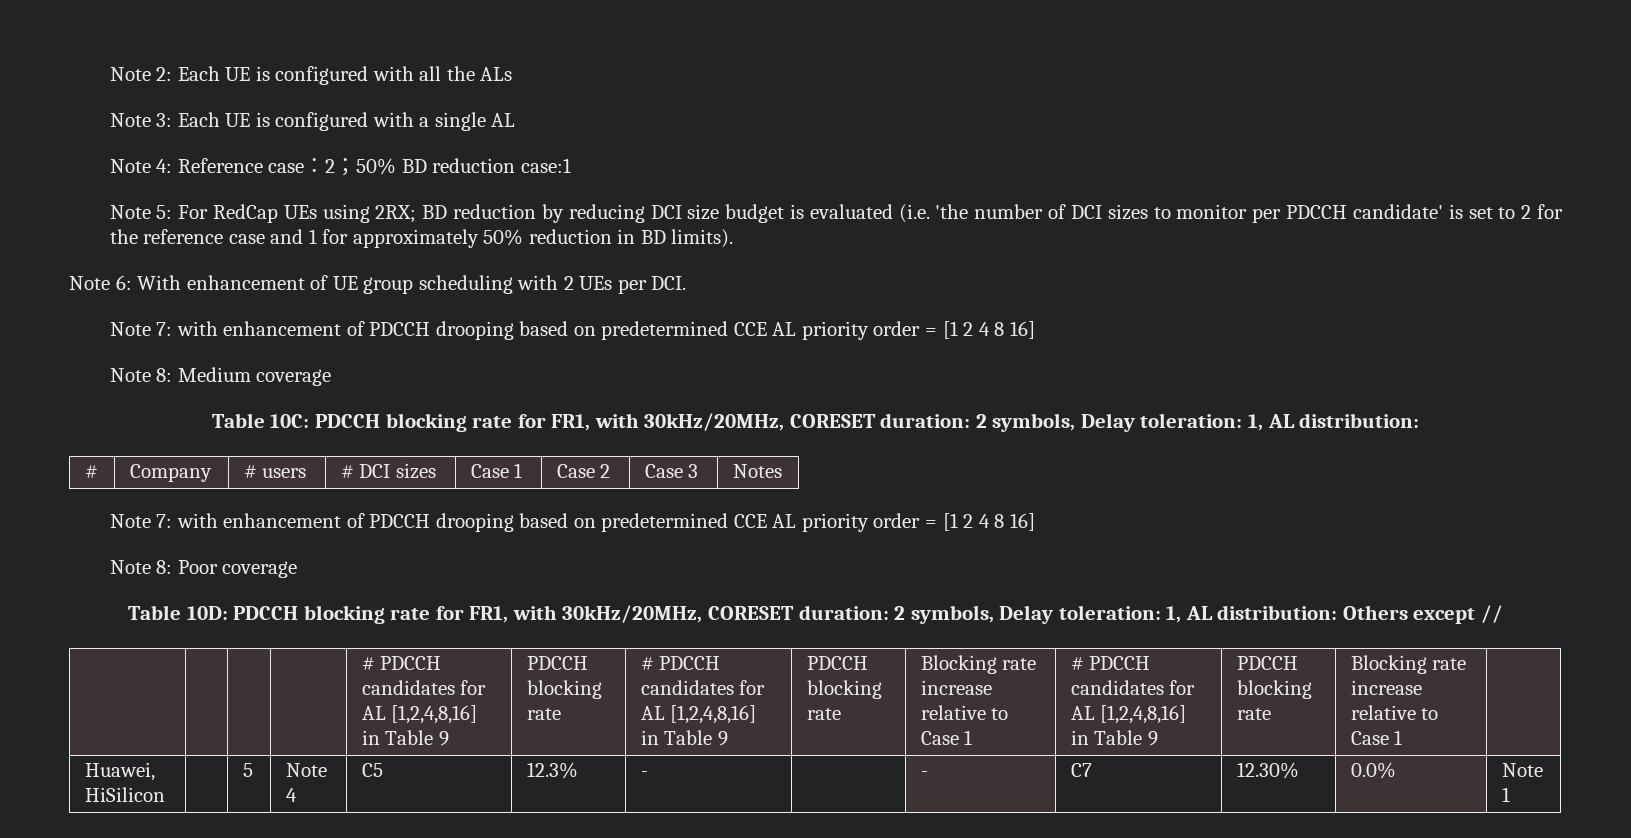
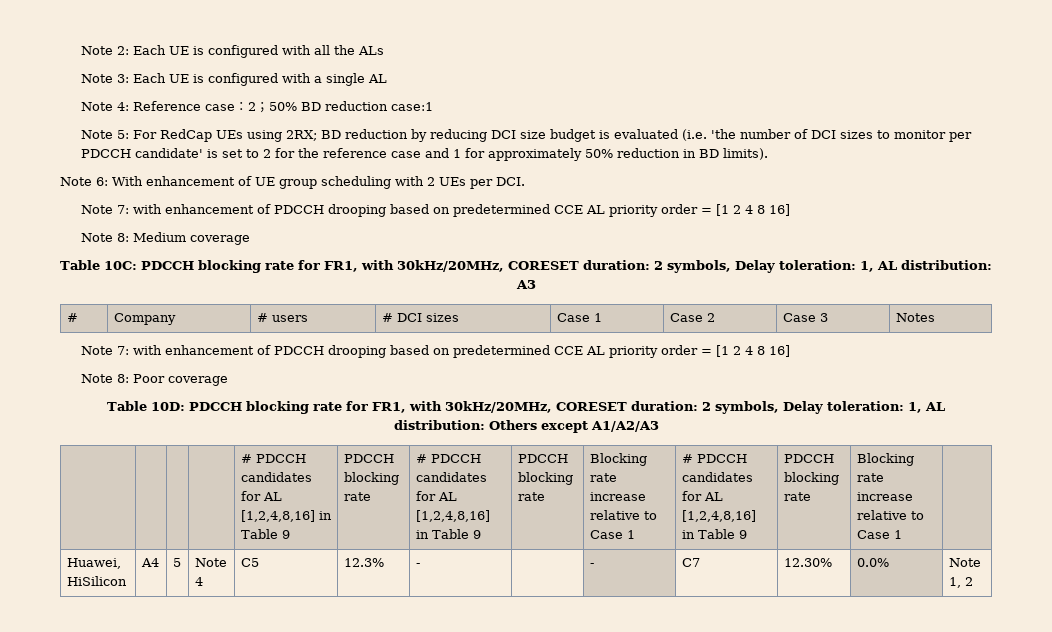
(1420, 420) none -> [515,280,536,289] A3
[1480,605,1503,623] // -> [590,421,659,432] A1/A2/A3
(165, 794) none -> [140,558,159,567] A4
[1501,787,1510,802] 1 -> [948,577,973,588] 1, 2

